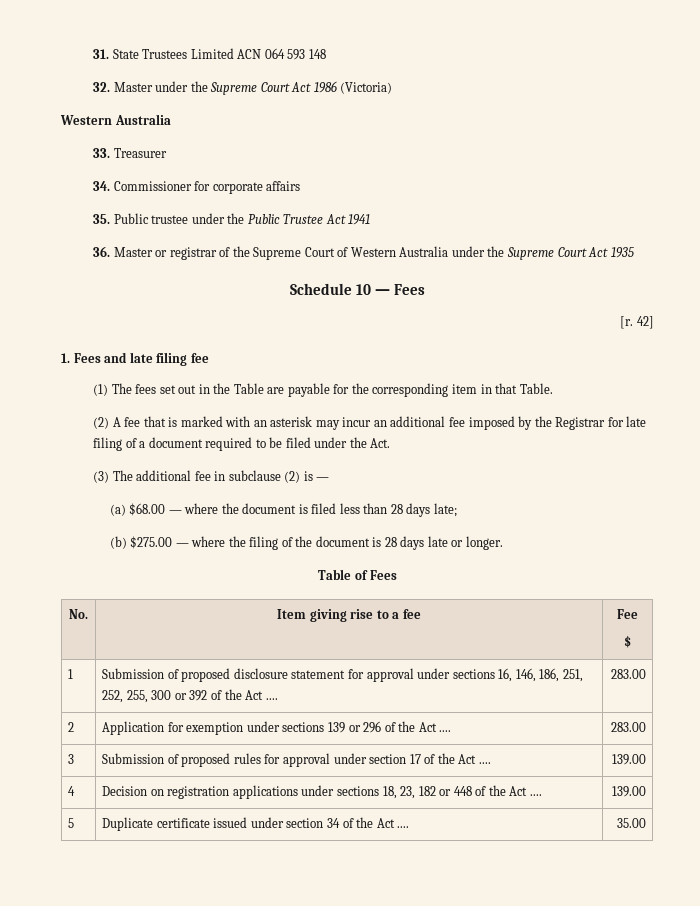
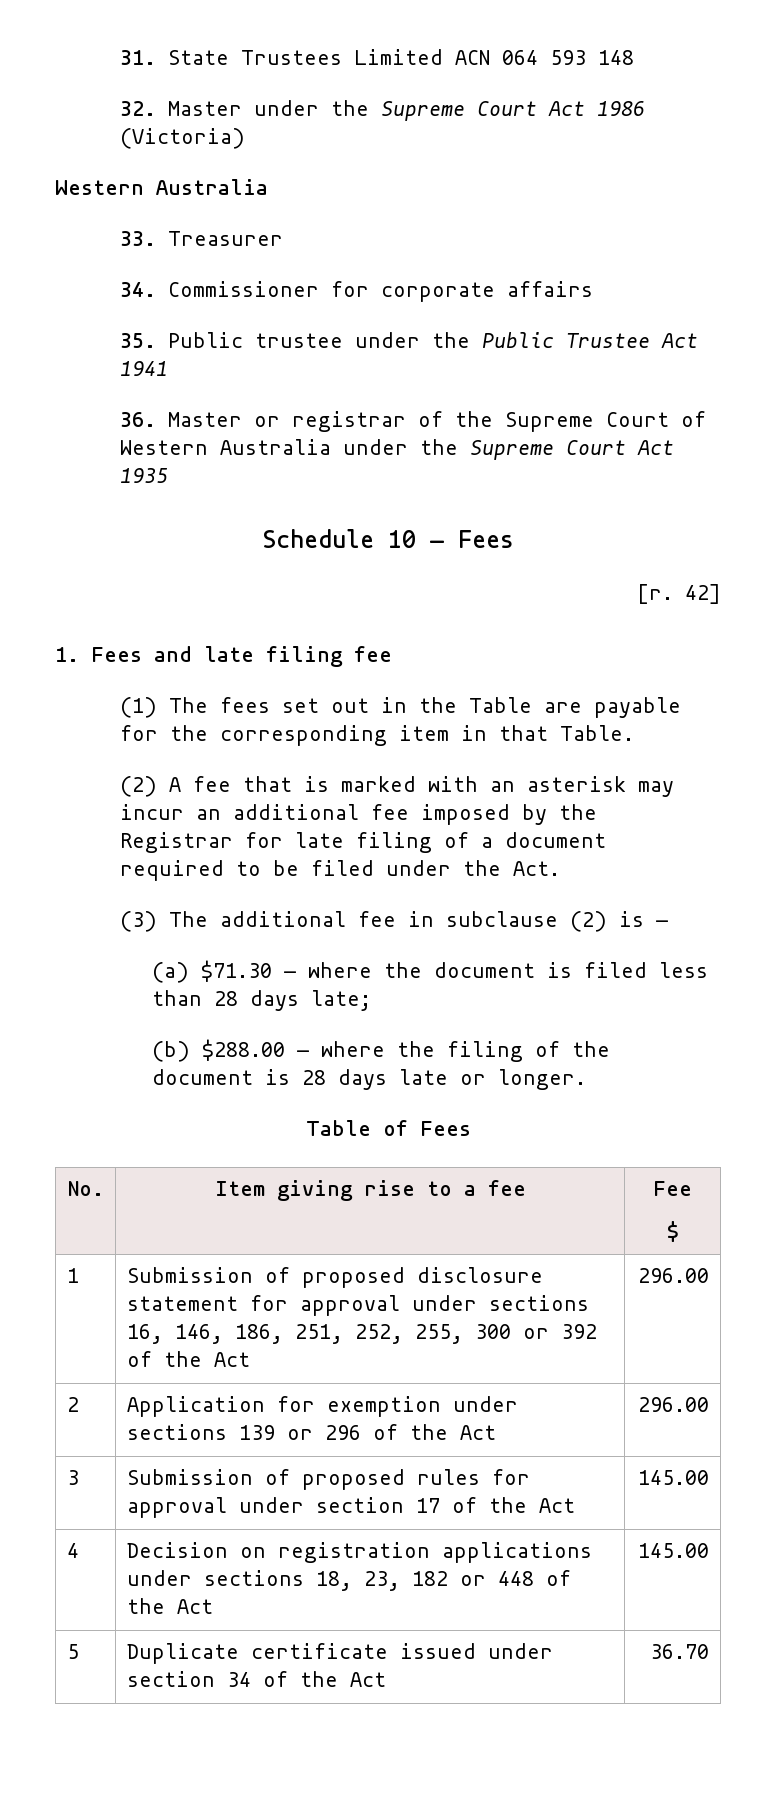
[129,503,166,516] $68.00 -> [200,960,272,982] $71.30
[130,536,173,549] $275.00 -> [201,1039,285,1061] $288.00
[265,698,278,700] [610,669,646,679] .... | 283.00 -> [638,1268,710,1283] | 296.00
[439,730,452,732] [610,722,646,732] .... | 283.00 -> [638,1397,710,1412] | 296.00
[478,762,491,764] [611,754,646,765] .... | 139.00 -> [638,1470,710,1485] | 145.00
[529,794,542,796] [611,786,646,797] .... | 139.00 -> [638,1543,710,1558] | 145.00
[397,826,410,828] [616,818,646,828] .... | 35.00 -> [650,1644,710,1659] | 36.70

